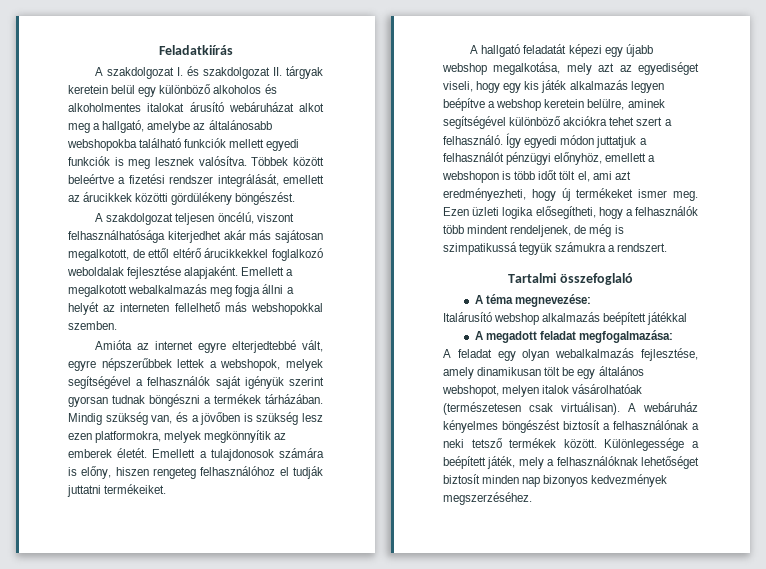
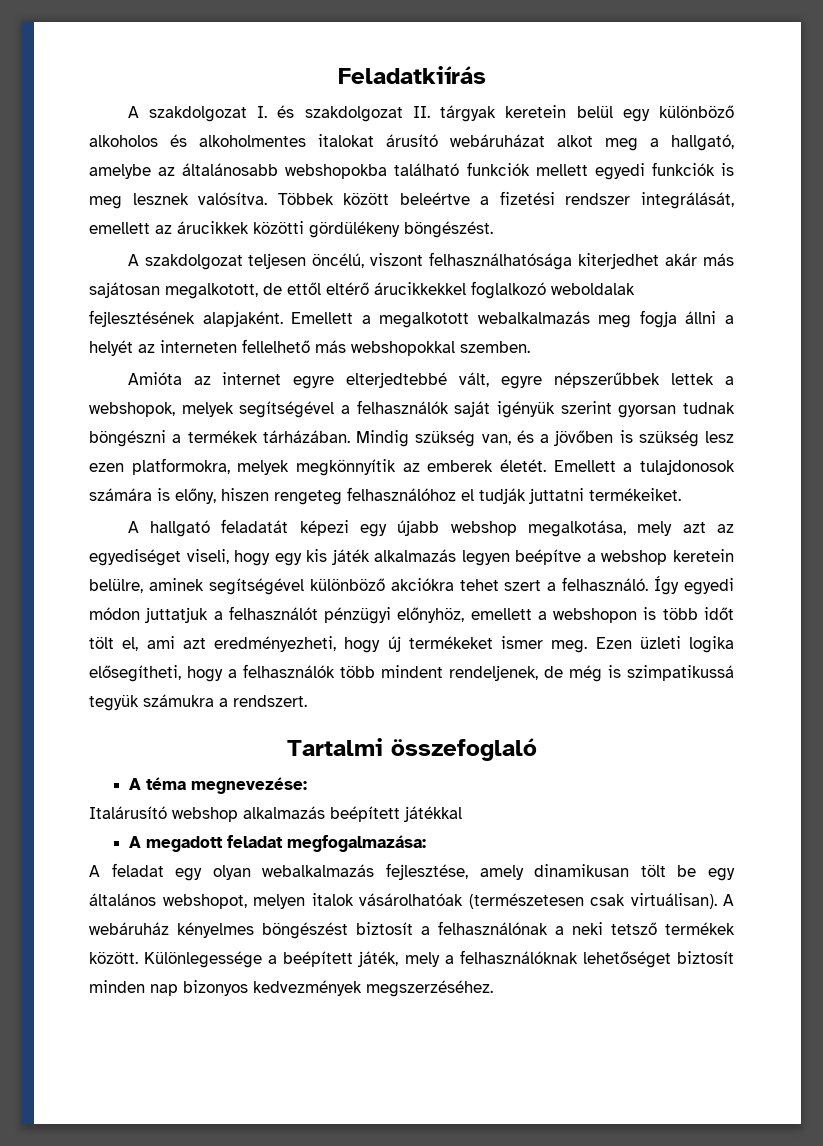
[127,266,182,279] fejlesztése -> [89,310,195,327] fejlesztésének

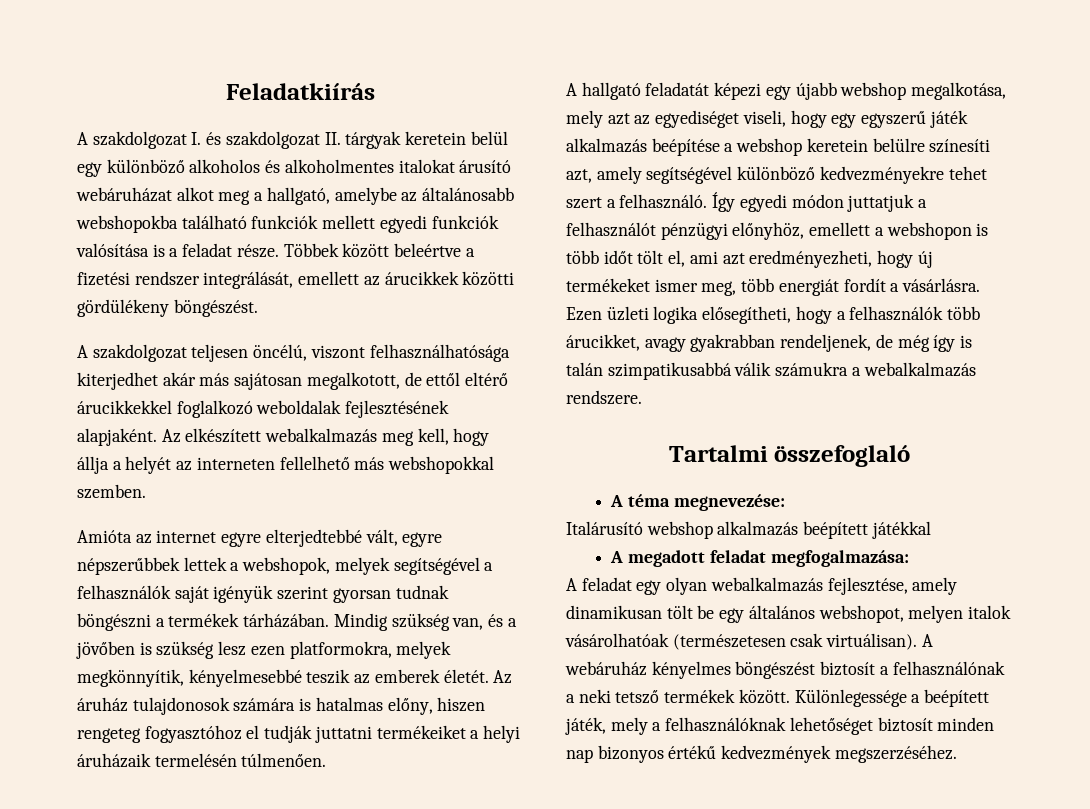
[720,163,734,176] [89,192,268,209] is meg lesznek valósítva. -> [76,243,279,258] valósítása is a feladat része.
[291,310,717,328] Emellett a megalkotott webalkalmazás meg fogja állni -> [161,428,490,446] [77,456,109,474] Az elkészített webalkalmazás meg kell, hogy állja
[296,459,396,476] megkönnyítik -> [77,669,351,687] megkönnyítik, kényelmesebbé teszik
[553,460,633,472] Emellett a -> [493,670,513,684] [77,697,128,712] Az áruház
(170, 494) none -> [315,697,383,711] hatalmas
[347,487,456,501] felhasználóhoz -> [144,725,242,743] fogyasztóhoz
[589,488,681,501] termékeiket. -> [376,725,521,743] [77,753,327,768] termékeiket a helyi áruházaik termelésén túlmenően.
[306,549,328,562] kis -> [861,111,927,128] egyszerű
[461,549,582,566] legyen beépítve -> [651,138,720,156] beépítése
[89,578,204,593] belülre, aminek -> [872,138,991,153] [566,166,642,184] belülre színesíti azt, amely
[390,578,454,591] akciókra -> [819,166,944,184] kedvezményekre
[551,640,588,653] meg. -> [701,278,981,296] meg, több energiát fordít a vásárlásra.
[381,665,734,682] [89,694,307,711] mindent rendeljenek, de még is szimpatikussá tegyük számukra a rendszert. -> [566,334,973,352] [566,362,976,380] [566,390,642,405] árucikket, avagy gyakrabban rendeljenek, de még így is talán szimpatikusabbá válik számukra a webalkalmazás rendszere.
(248, 988) none -> [668,745,717,759] értékű

